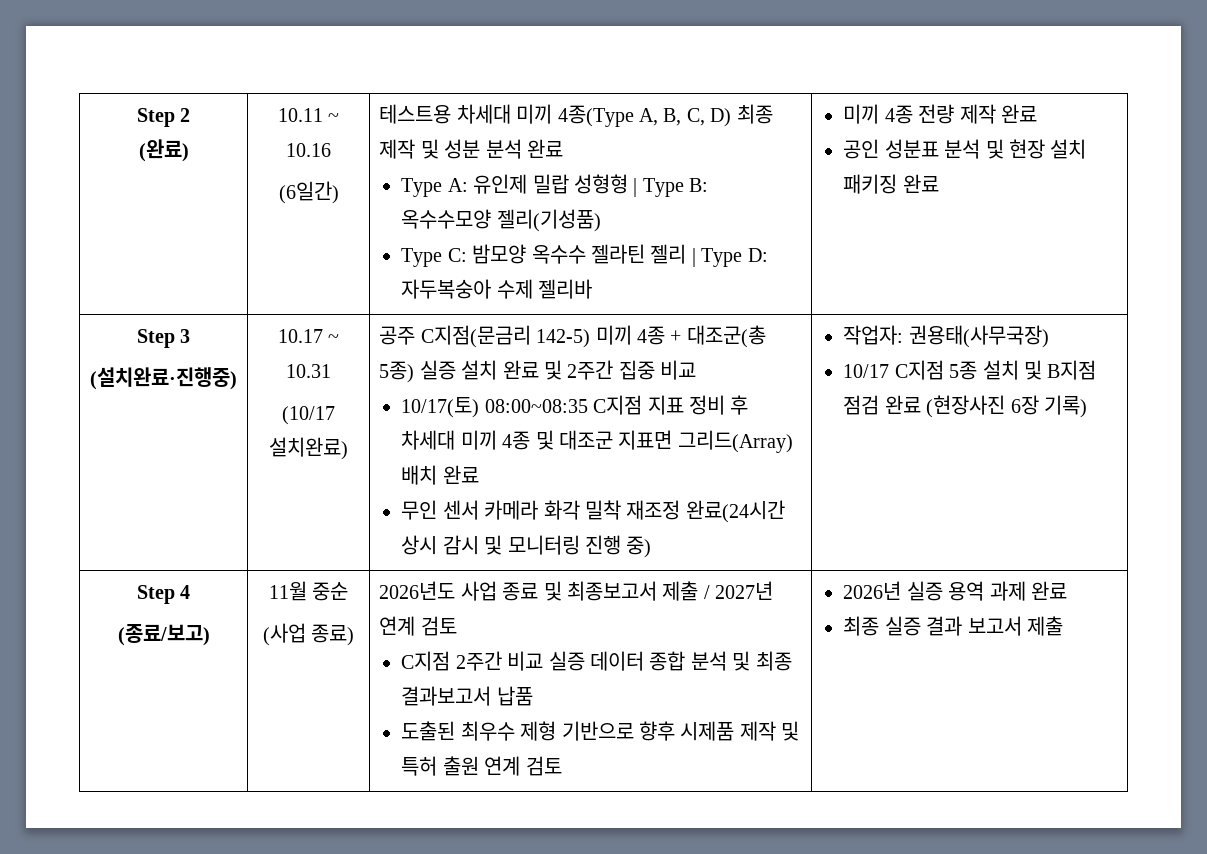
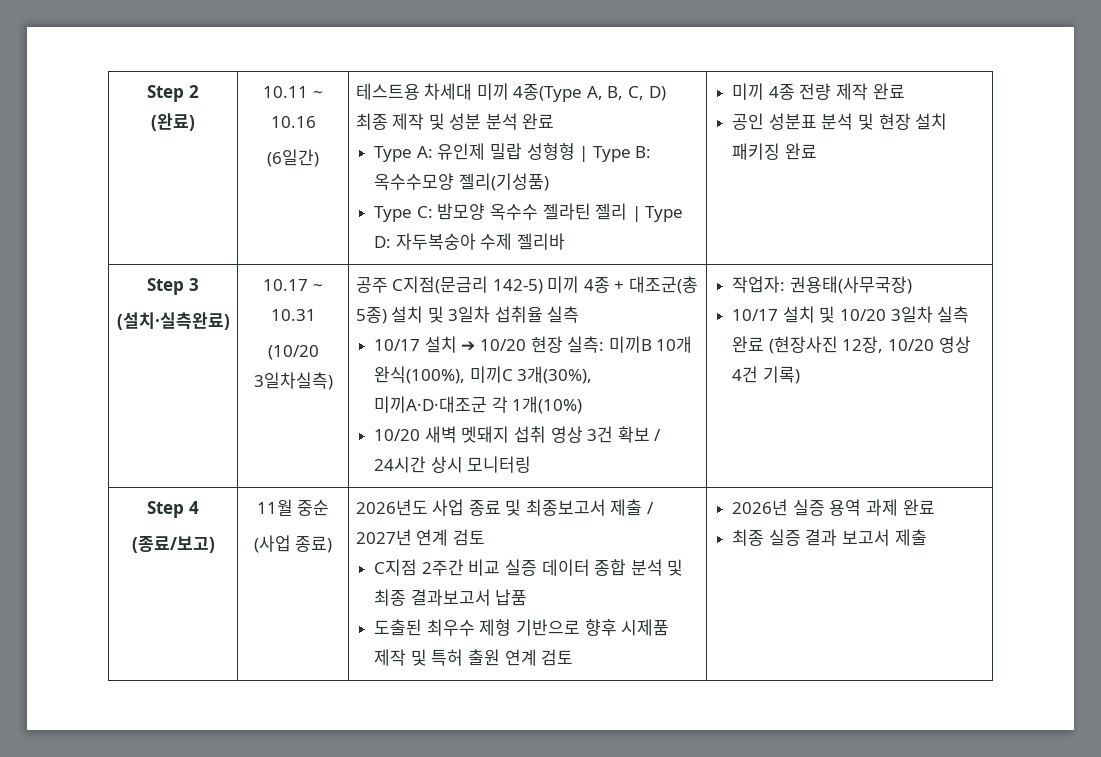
[90,367,238,390] (설치완료·진행중) -> [116,312,230,330] (설치·실측완료)
[282,406,335,425] [269,437,348,460] (10/17 설치완료) -> [267,345,319,360] [253,372,333,390] (10/20 3일차실측)
[419,360,697,380] [401,395,749,418] [401,430,793,453] [401,465,479,485] [401,500,785,523] [401,535,503,555] 실증 설치 완료 및 2주간 집중 비교 // 10/17(토) 08:00~08:35 C지점 지표 정비 후 차세대 미끼 4종 및 대조군 지표면 그리드(Array) 배치 완료 // 무인 센서 카메라 화각 밀착 재조정 완료(24시간 상시 감시 및 -> [391,306,580,323] [374,336,693,353] [374,366,593,384] [374,396,583,414] [374,426,662,443] [374,456,463,473] 설치 및 3일차 섭취율 실측 // 10/17 설치 ➔ 10/20 현장 실측: 미끼B 10개 완식(100%), 미끼C 3개(30%), 미끼A·D·대조군 각 1개(10%) // 10/20 새벽 멧돼지 섭취 영상 3건 확보 / 24시간 상시
[584,535,652,558] 진행 중) -> (532, 464) none
[894,360,1097,380] [843,395,1039,418] C지점 5종 설치 및 B지점 점검 완료 (현장사진 6장 -> [782,306,970,323] [732,336,971,354] [732,366,759,383] 설치 및 10/20 3일차 실측 완료 (현장사진 12장, 10/20 영상 4건

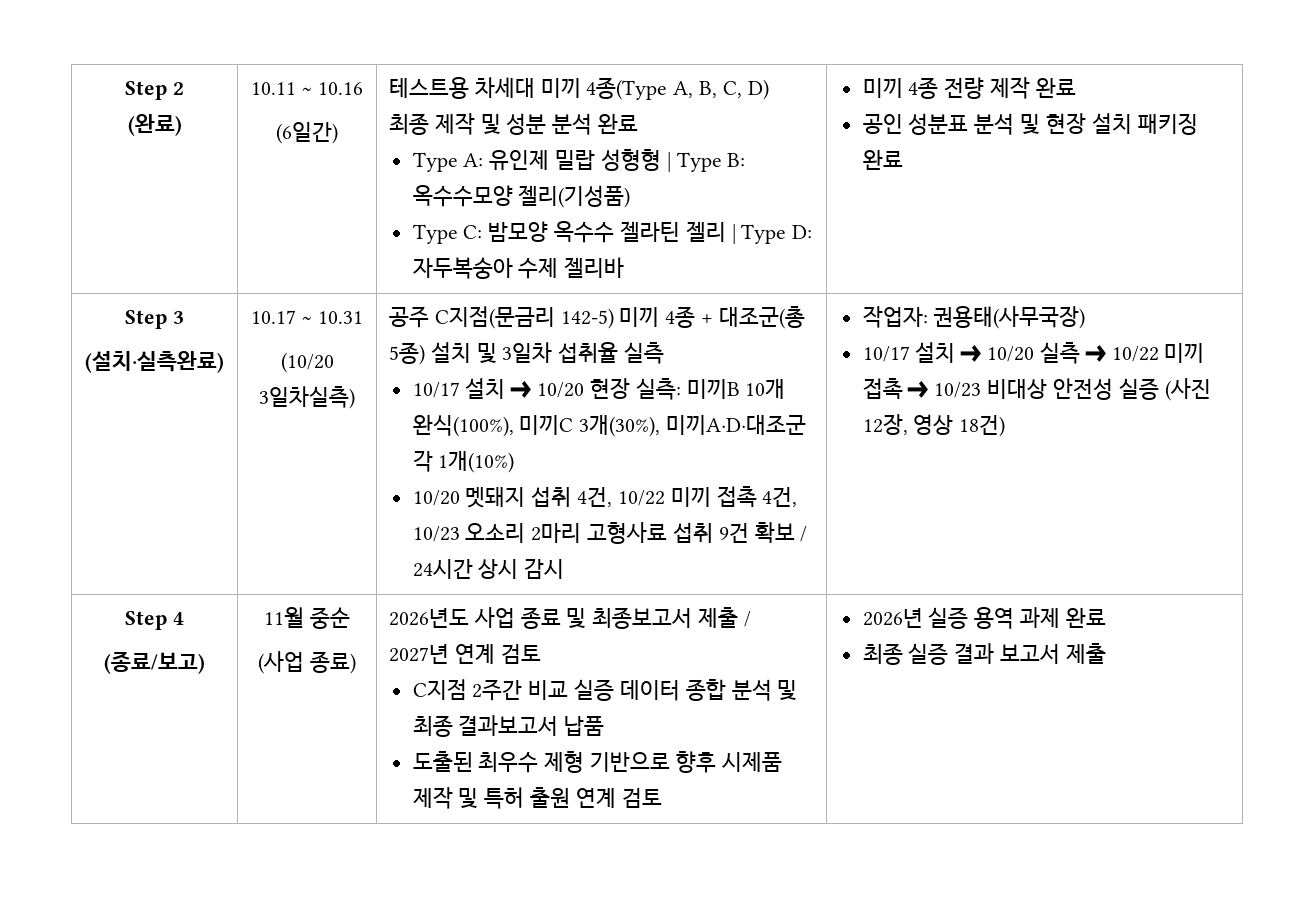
[424,426,457,443] 새벽 -> (460, 498) none
[550,426,614,443] 영상 3건 -> [577,486,798,507] [412,522,749,544] 4건, 10/22 미끼 접촉 4건, 10/23 오소리 2마리 고형사료 섭취 9건
[467,456,532,473] 모니터링 -> [524,558,565,579] 감시
[819,306,970,323] [732,336,971,354] [732,366,800,384] 및 10/20 3일차 실측 완료 (현장사진 12장, 10/20 영상 4건 기록) -> [960,342,1205,364] [862,378,1211,401] [862,414,1006,437] ➔ 10/20 실측 ➔ 10/22 미끼 접촉 ➔ 10/23 비대상 안전성 실증 (사진 12장, 영상 18건)

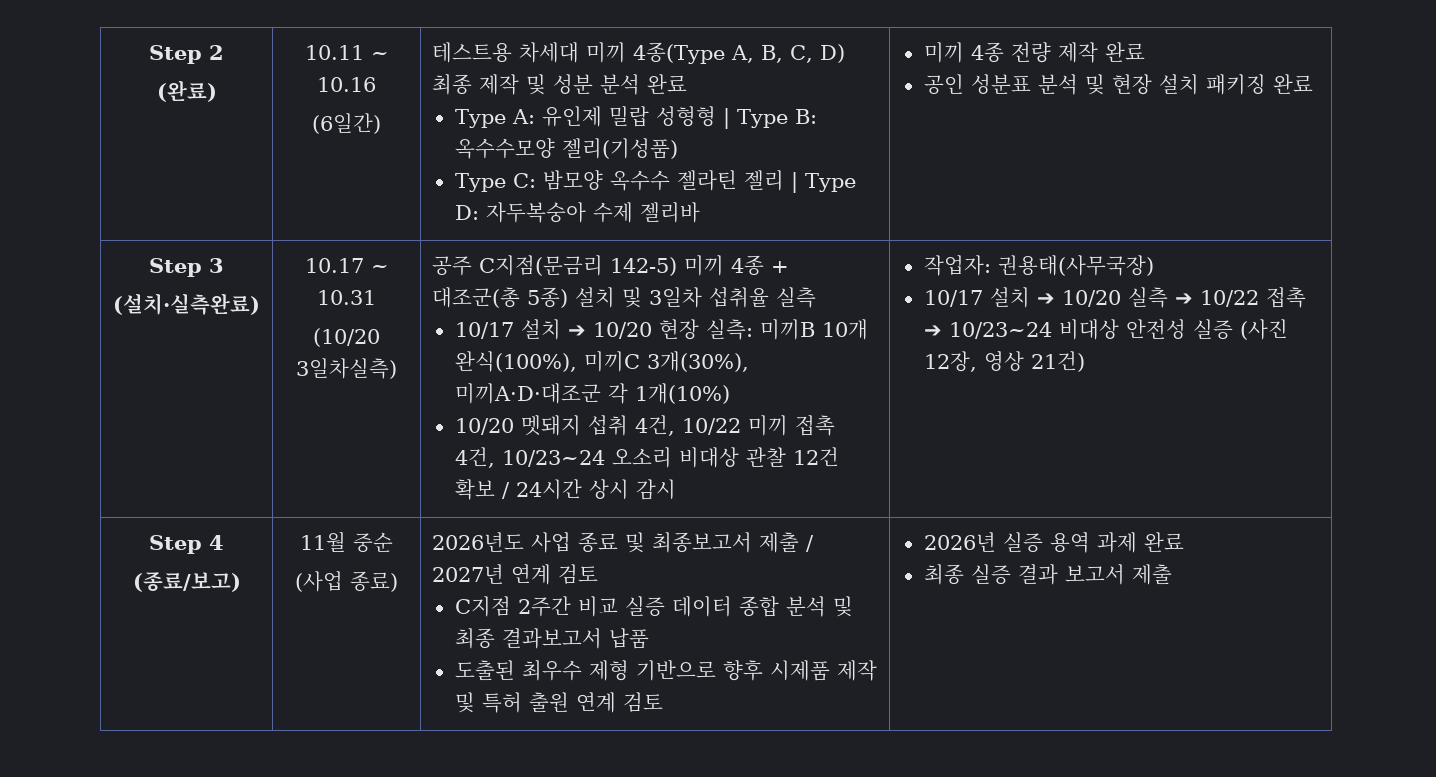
[412,522,749,544] 10/23 오소리 2마리 고형사료 섭취 9건 -> [501,447,839,468] 10/23~24 오소리 비대상 관찰 12건
[1164,343,1205,363] 미끼 -> (1259, 298) none
[934,382,982,398] 10/23 -> [948,322,1052,339] 10/23~24
[959,415,1006,437] 18건) -> [1030,351,1085,372] 21건)

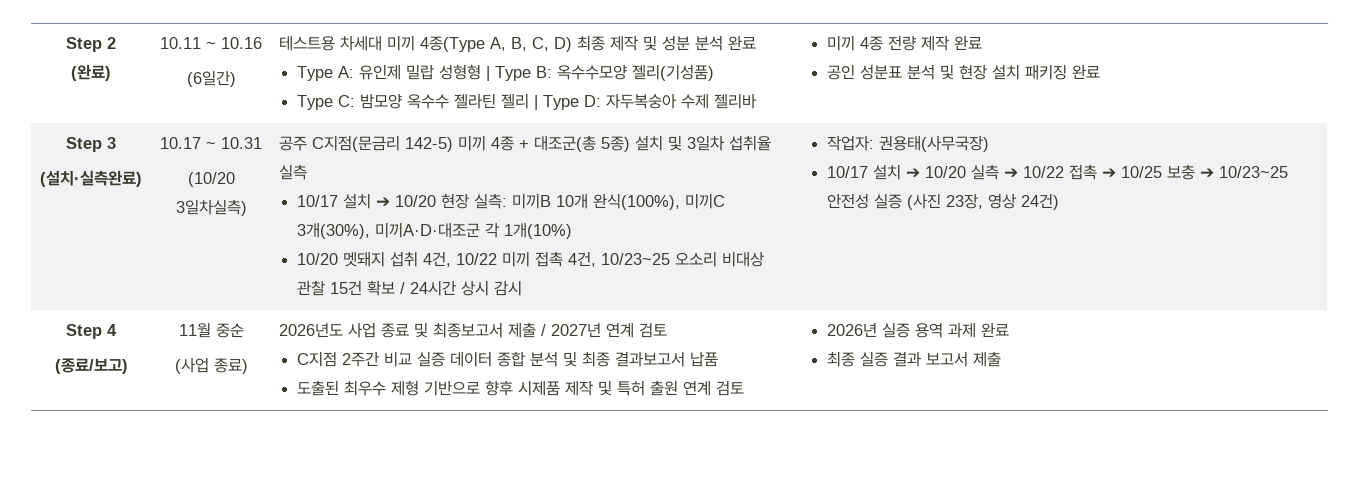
[501,450,605,467] 10/23~24 -> [601,253,671,265] 10/23~25
[792,447,839,467] 12건 -> [330,281,363,295] 15건
[948,319,1288,340] [923,351,1085,372] 10/23~24 비대상 안전성 실증 (사진 12장, 영상 21건) -> [1121,164,1289,180] [827,193,1060,210] 10/25 보충 ➔ 10/23~25 안전성 실증 (사진 23장, 영상 24건)

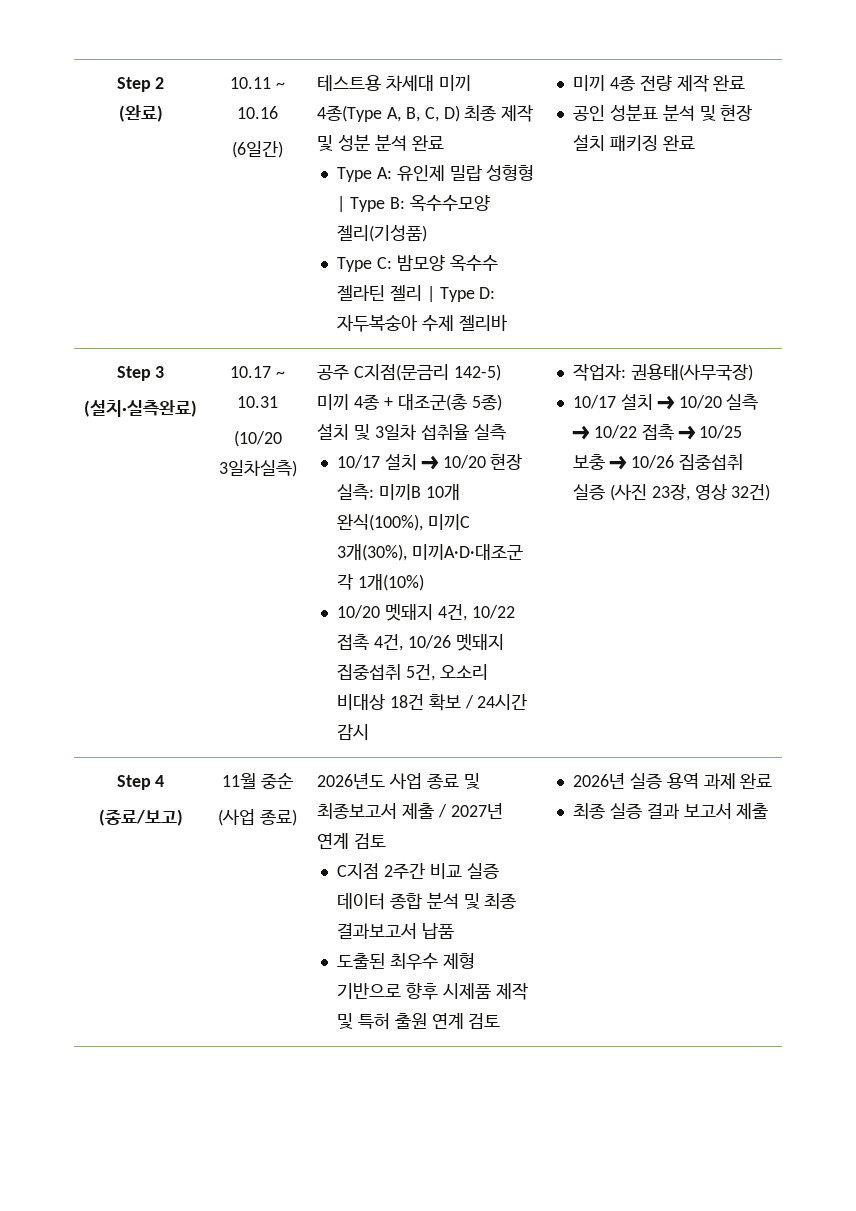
[390,251,419,267] 섭취 -> (433, 612) none
[502,251,531,267] 미끼 -> (515, 612) none
[601,251,765,267] [297,280,363,296] 10/23~25 오소리 비대상 관찰 15건 -> [407,634,504,651] [336,664,488,681] [336,694,424,710] 10/26 멧돼지 집중섭취 5건, 오소리 비대상 18건
[461,280,490,296] 상시 -> (528, 702) none
[1219,166,1289,178] [827,193,870,209] 10/23~25 안전성 -> [630,454,743,470] 10/26 집중섭취
[1021,194,1060,210] 24건) -> [731,484,771,501] 32건)

